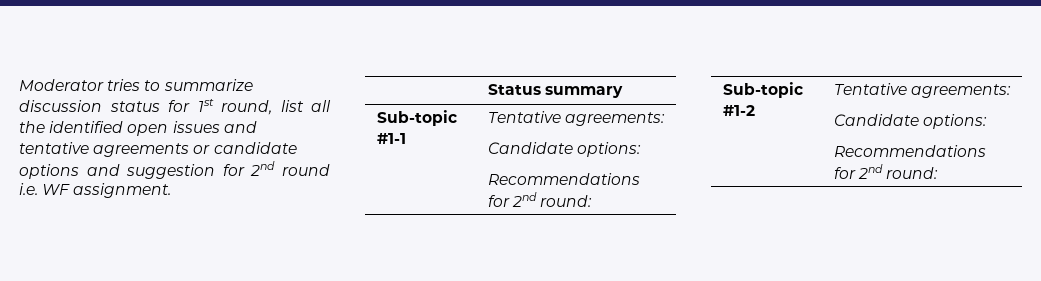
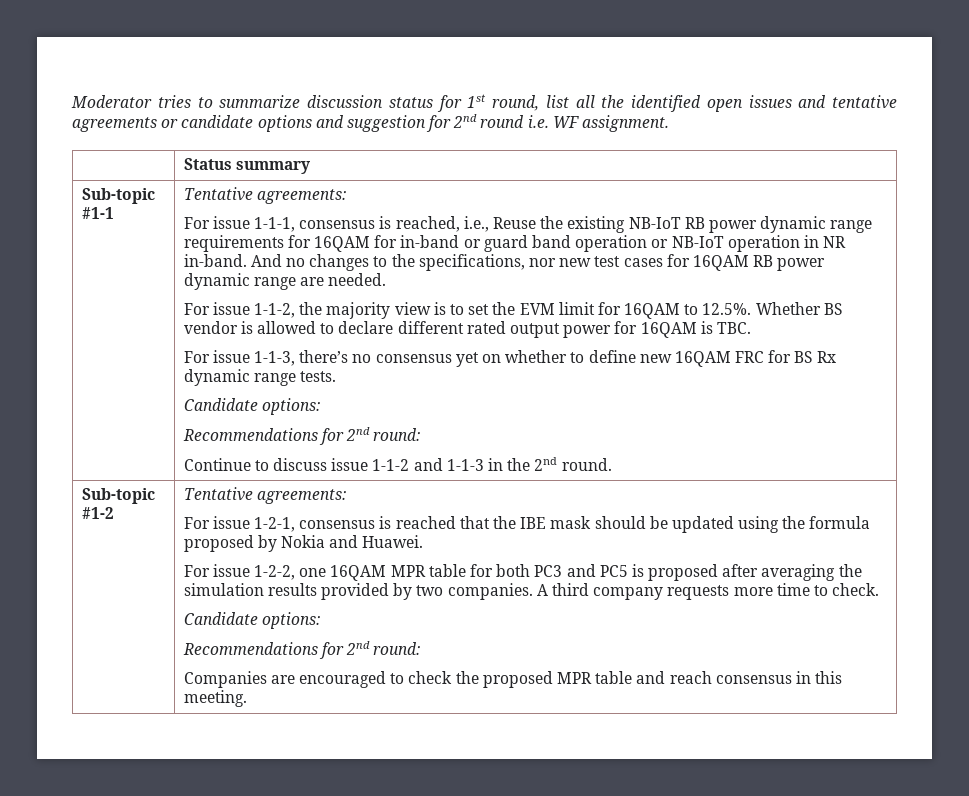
[487,142,641,157] [487,173,640,185] [487,192,593,207] [722,82,803,98] [722,105,755,116] [833,83,1011,98] [833,114,987,129] [833,145,986,157] [833,164,939,179] Candidate options: // Recommendations for 2nd round: // Sub-topic #1-2 | Tentative agreements: // Candidate options: // Recommendations for 2nd round: -> [183,216,873,233] [183,235,847,252] [183,254,826,271] [183,273,387,290] [183,302,842,319] [183,321,751,338] [183,350,836,367] [183,369,337,386] [183,398,320,415] [182,427,421,445] [183,457,612,471] [81,488,155,504] [81,507,114,519] [183,487,346,504] [183,516,871,533] [183,535,424,552] [183,564,862,581] [183,583,880,600] [183,612,320,629] [182,641,421,659] [183,671,843,688] [183,690,247,707] For issue 1-1-1, consensus is reached, i.e., Reuse the existing NB-IoT RB power dynamic range requirements for 16QAM for in-band or guard band operation or NB-IoT operation in NR in-band. And no changes to the specifications, nor new test cases for 16QAM RB power dynamic range are needed. // For issue 1-1-2, the majority view is to set the EVM limit for 16QAM to 12.5%. Whether BS vendor is allowed to declare different rated output power for 16QAM is TBC. // For issue 1-1-3, there’s no consensus yet on whether to define new 16QAM FRC for BS Rx dynamic range tests. // Candidate options: // Recommendations for 2nd round: // Continue to discuss issue 1-1-2 and 1-1-3 in the 2nd round. // Sub-topic #1-2 | Tentative agreements: // For issue 1-2-1, consensus is reached that the IBE mask should be updated using the formula proposed by Nokia and Huawei. // For issue 1-2-2, one 16QAM MPR table for both PC3 and PC5 is proposed after averaging the simulation results provided by two companies. A third company requests more time to check. // Candidate options: // Recommendations for 2nd round: // Companies are encouraged to check the proposed MPR table and reach consensus in this meeting.

